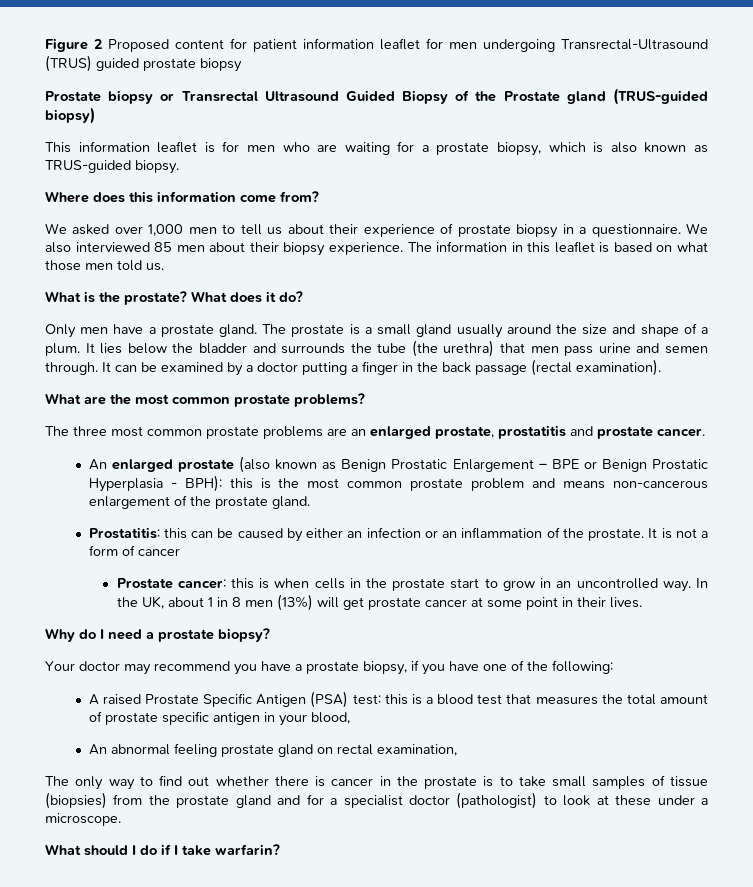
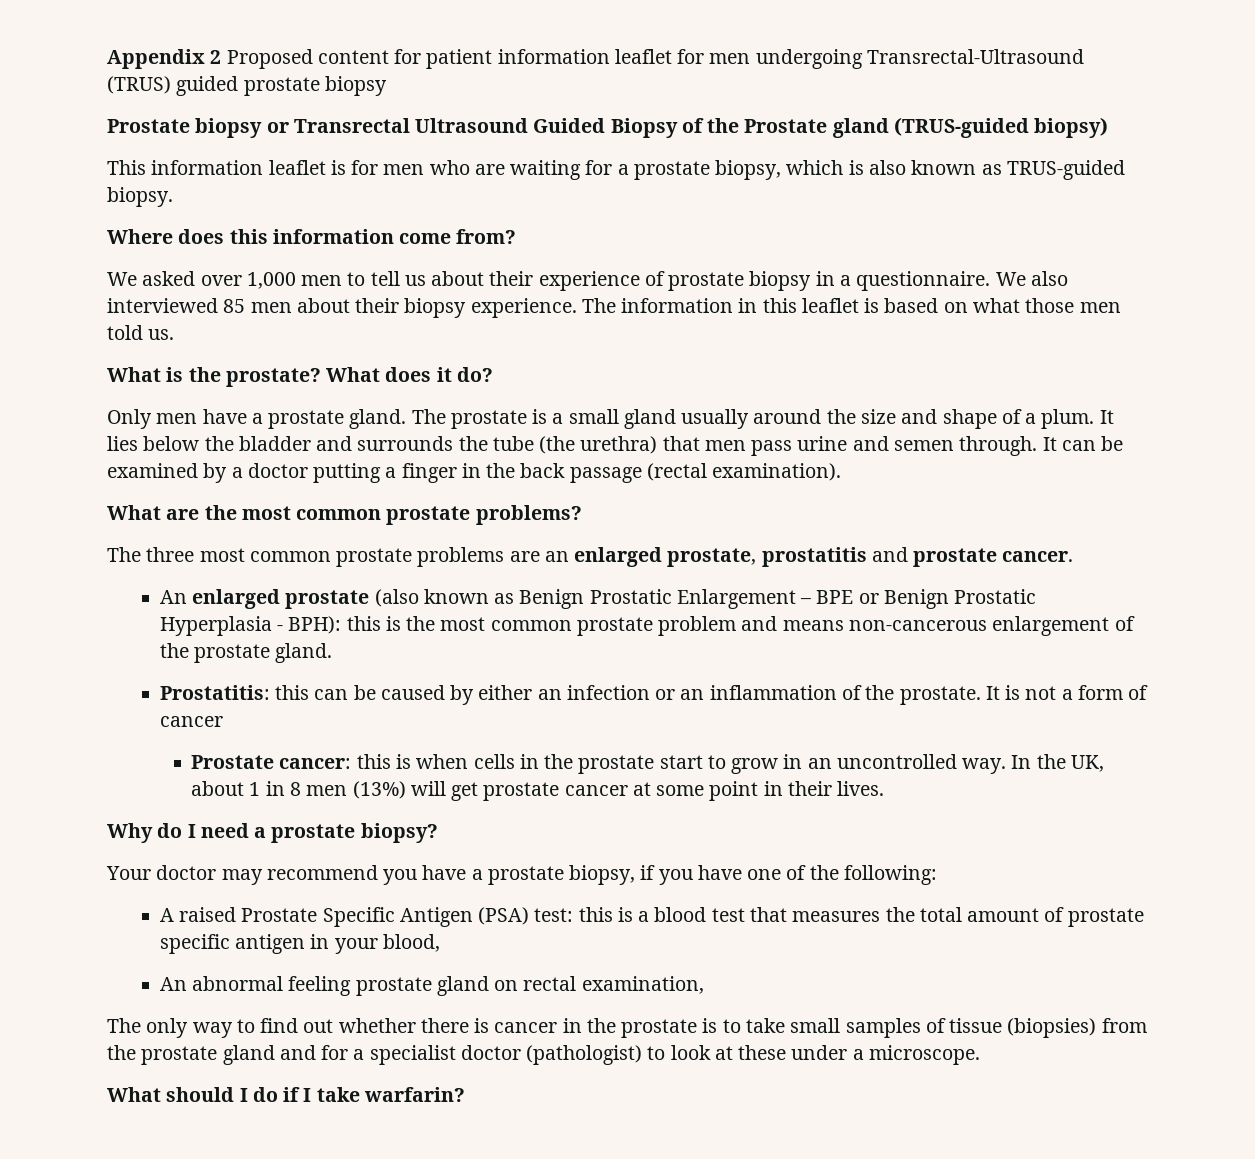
[45,38,88,52] Figure -> [107,49,205,69] Appendix

